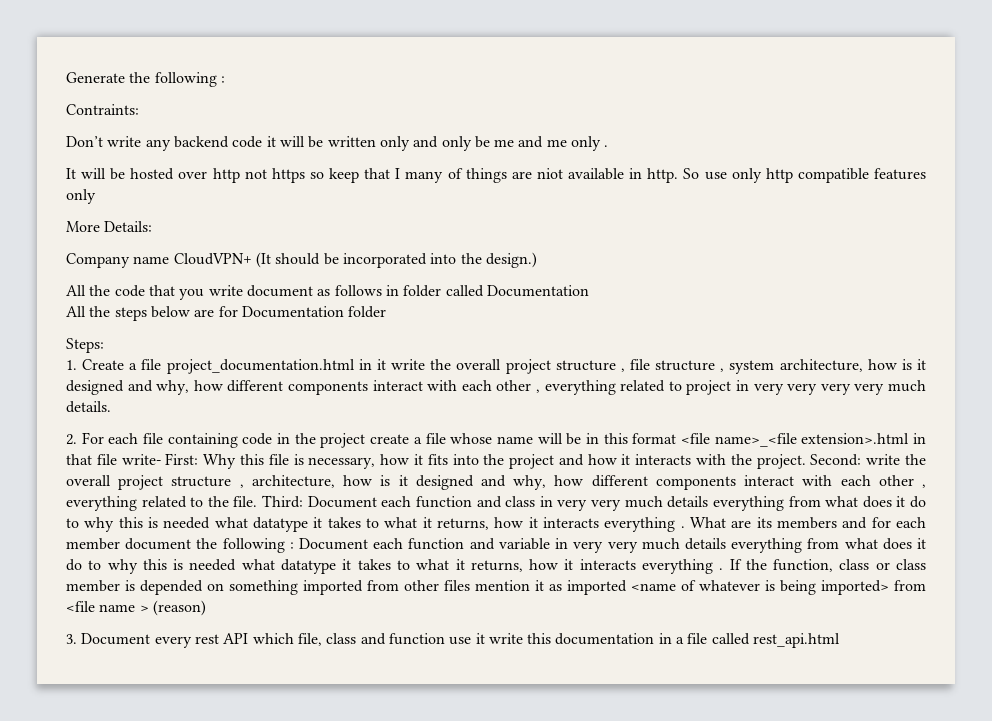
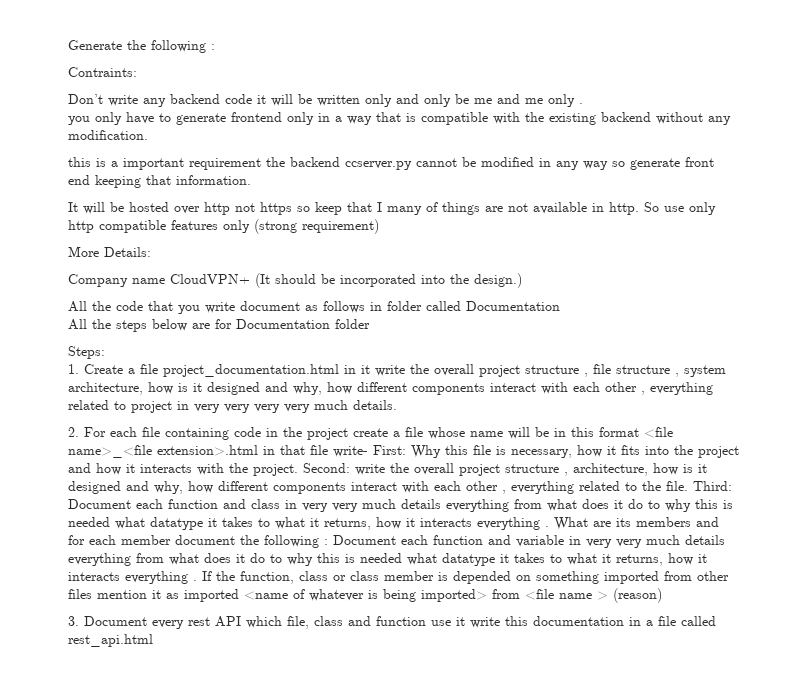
(609, 146) none -> [68,112,731,125] [68,130,148,140] [68,157,714,170] [68,175,251,188] // you only have to generate frontend only in a way that is compatible with the existing backend without any modification. // this is a important requirement the backend ccserver.py cannot be modified in any way so generate front end keeping that information.
[536,168,563,179] niot -> [508,203,528,212] not
(96, 196) none -> [254,219,379,234] (strong requirement)

